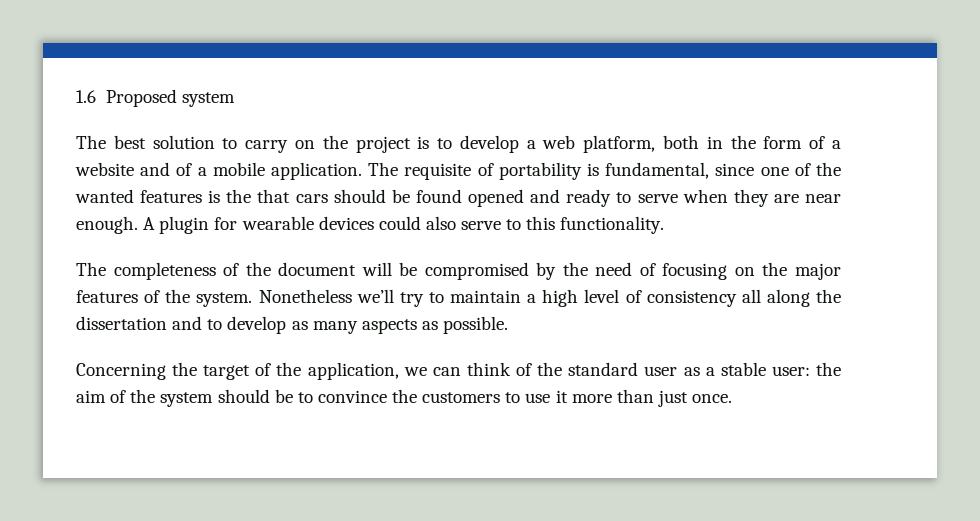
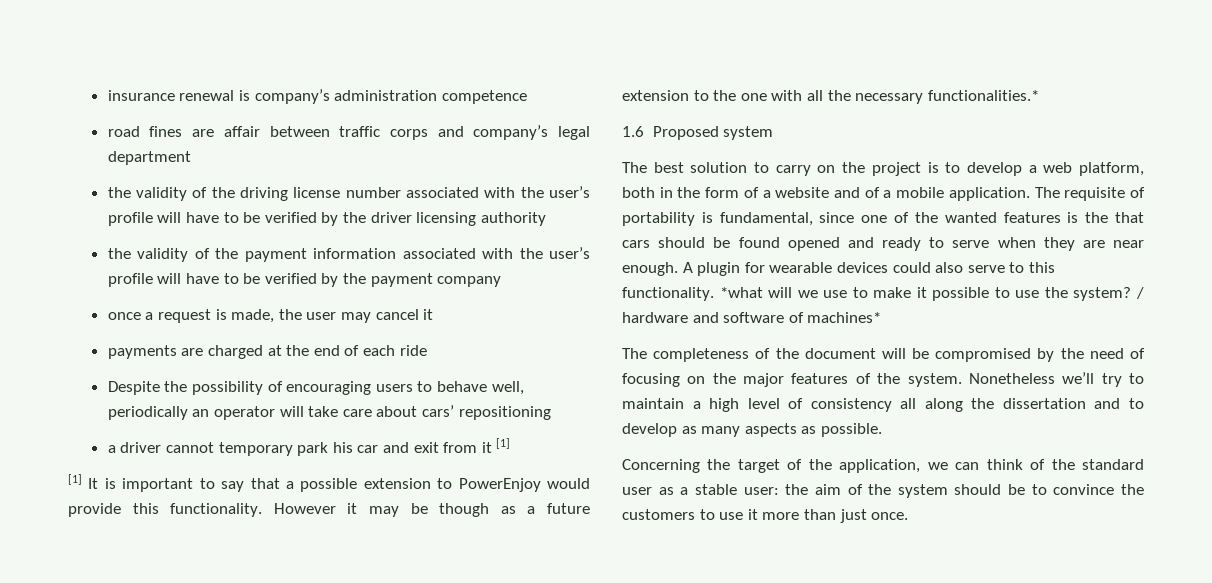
(76, 96) none -> [107,89,527,104] [107,125,590,140] [107,151,191,165] [107,186,590,201] [107,212,546,226] [107,247,591,262] [107,273,502,287] [107,309,434,323] [107,345,427,359] [107,381,524,395] [107,405,551,420] [107,438,511,456] [68,474,590,492] [68,503,591,517] [622,90,1039,104] insurance renewal is company’s administration competence // road fines are affair between traffic corps and company’s legal department // the validity of the driving license number associated with the user’s profile will have to be verified by the driver licensing authority // the validity of the payment information associated with the user’s profile will have to be verified by the payment company // once a request is made, the user may cancel it // payments are charged at the end of each ride // Despite the possibility of encouraging users to behave well, periodically an operator will take care about cars’ repositioning // a driver cannot temporary park his car and exit from it [1] // [1] It is important to say that a possible extension to PowerEnjoy would provide this functionality. However it may be though as a future extension to the one with all the necessary functionalities.* //
(665, 225) none -> [719,287,1144,301] [622,312,882,323] *what will we use to make it possible to use the system? / hardware and software of machines*

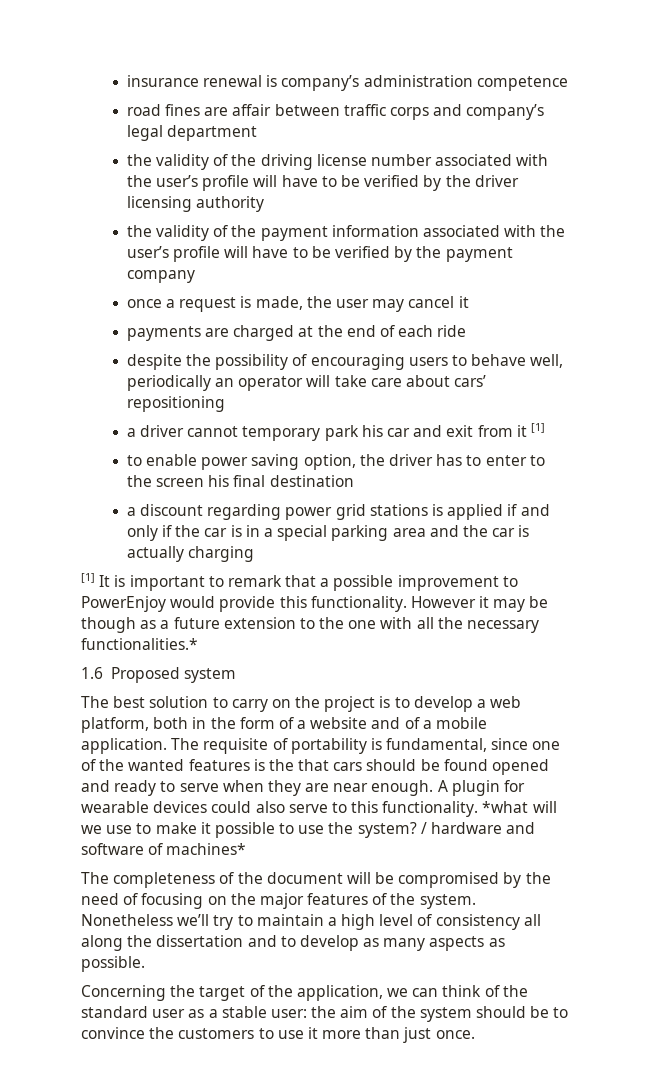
[107,381,160,395] Despite -> [126,354,182,370] despite
(511, 443) none -> [126,454,545,470] [126,475,354,487] [126,504,550,520] [126,525,530,541] [126,546,255,562] // to enable power saving option, the driver has to enter to the screen his final destination // a discount regarding power grid stations is applied if and only if the car is in a special parking area and the car is actually charging
[221,481,245,492] say -> [227,575,282,587] remark
[363,478,431,489] extension -> [397,575,499,591] improvement

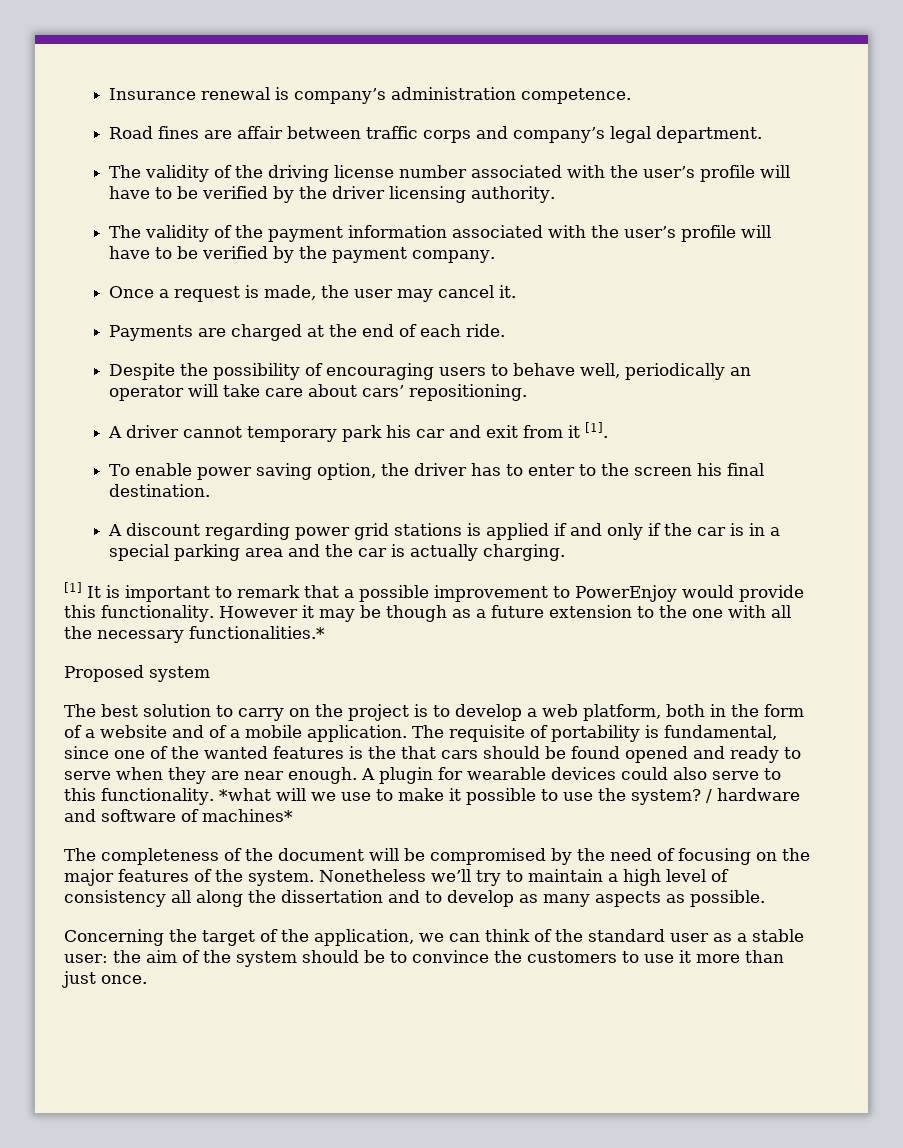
[126,75,199,87] insurance -> [108,88,196,100] Insurance
[476,76,568,91] [126,104,161,116] competence // road -> [520,88,631,104] [108,126,153,139] competence. // Road
[167,125,258,141] [126,154,152,166] department // the -> [655,126,762,143] [108,165,141,178] department. // The
[196,196,265,212] [126,225,152,237] authority // the -> [470,186,555,203] [108,225,141,238] authority. // The
[126,270,195,283] [126,299,162,308] company // once -> [411,250,495,263] [108,286,154,298] company. // Once
[458,296,469,308] [126,326,201,341] it // payments -> [498,285,516,298] [108,325,193,341] it. // Payments
[437,325,467,337] [126,354,182,370] ride // despite -> [465,324,505,337] [108,363,175,380] ride. // Despite
[126,396,225,412] [126,428,136,437] repositioning // a -> [408,384,527,401] [107,426,122,438] repositioning. // A
[530,423,545,433] [126,455,142,466] [1] // to -> [584,422,608,438] [108,464,130,476] [1]. // To
[269,475,354,487] [126,507,136,516] destination // a -> [108,484,210,497] [107,524,122,536] destination. // A
[188,546,255,562] charging -> [482,544,565,561] charging.
[81,667,103,679] 1.6 -> (325, 632) none

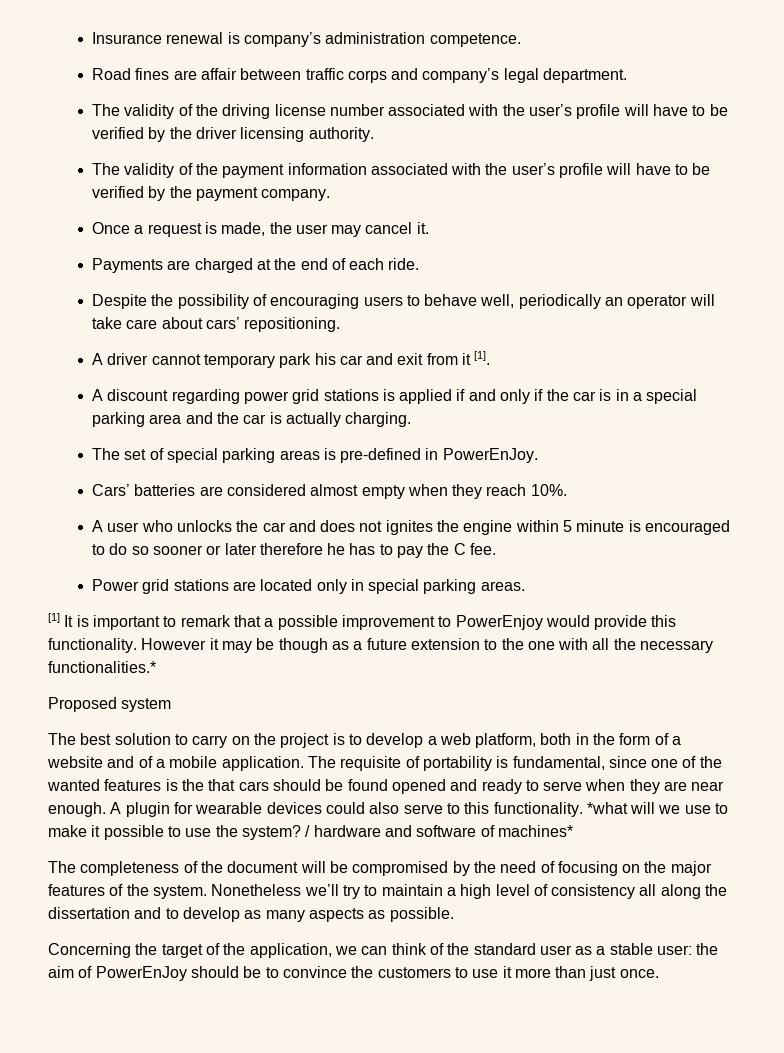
[108,463,764,480] [108,484,210,497] // To enable power saving option, the driver has to enter to the screen his final destination. -> (491, 358) none
(565, 552) none -> [91,448,538,463] [91,484,567,499] [91,520,731,535] [91,543,497,558] [91,579,525,594] // The set of special parking areas is pre-defined in PowerEnJoy. // Cars’ batteries are considered almost empty when they reach 10%. // A user who unlocks the car and does not ignites the engine within 5 minute is encouraged to do so sooner or later therefore he has to pay the C fee. // Power grid stations are located only in special parking areas.
[203,950,297,967] the system -> [95,966,187,981] PowerEnJoy

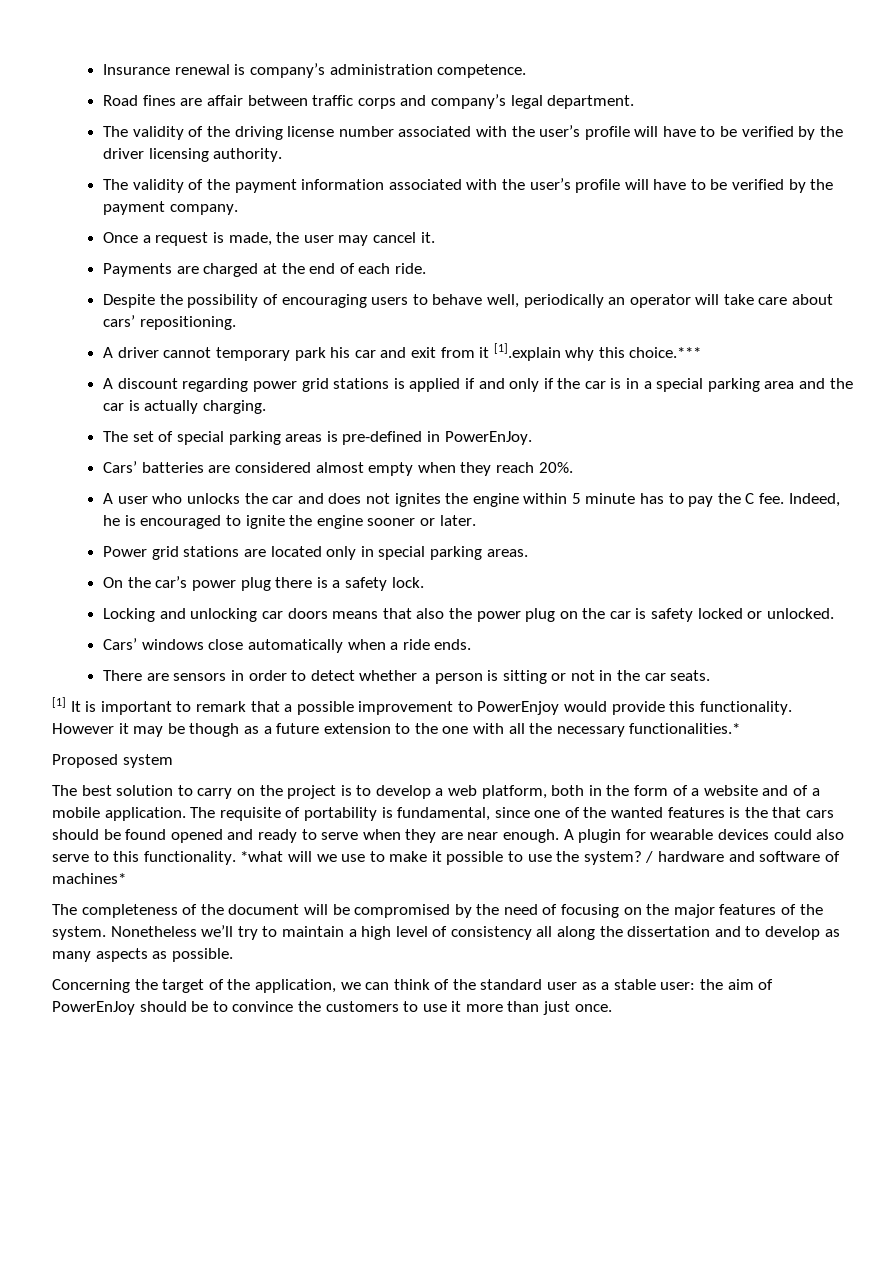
[474,351,491,365] [1]. -> [493,343,702,361] [1].explain why this choice.***
[530,484,567,496] 10%. -> [538,462,573,473] 20%.
[628,520,731,535] [91,543,346,555] is encouraged to do so sooner or later therefore he -> (636, 498) none
(497, 549) none -> [788,493,840,507] [103,515,476,529] Indeed, he is encouraged to ignite the engine sooner or later.
(525, 586) none -> [103,576,424,591] [103,608,834,622] [103,638,472,653] [103,670,711,684] // On the car’s power plug there is a safety lock. // Locking and unlocking car doors means that also the power plug on the car is safety locked or unlocked. // Cars’ windows close automatically when a ride ends. // There are sensors in order to detect whether a person is sitting or not in the car seats.

